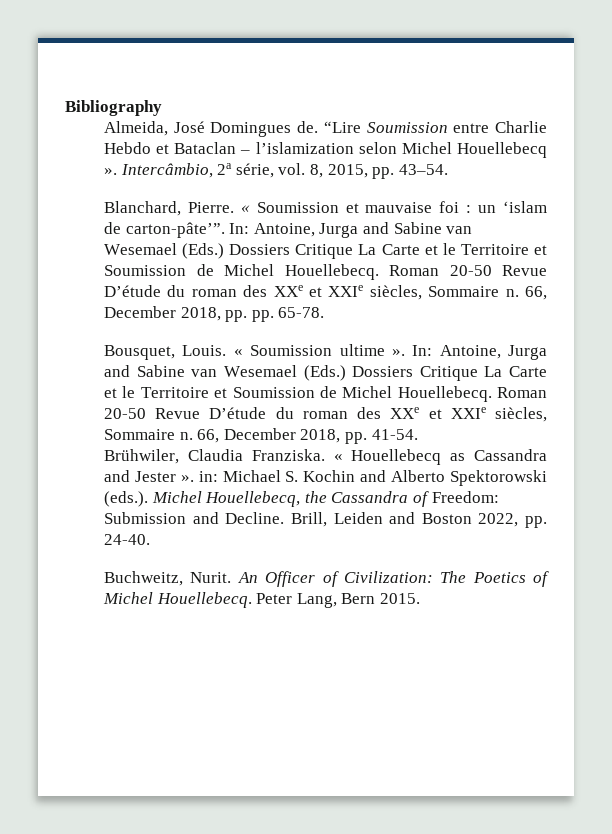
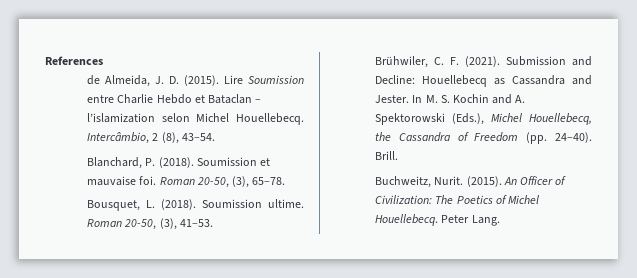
[65,100,162,116] [104,121,361,137] Bibliography // Almeida, José Domingues de. “Lire -> [45,56,103,65] [87,75,244,87] References // de Almeida, J. D. (2015). Lire
[457,142,547,158] [104,163,395,179] Houellebecq ». Intercâmbio, 2a série, vol. 8, 2015, pp. -> [236,113,304,125] [87,132,179,144] Houellebecq. Intercâmbio, 2 (8),
[187,202,250,213] Pierre. « -> [145,157,194,168] P. (2018).
[439,201,547,213] [104,222,473,238] [104,243,547,259] [104,264,547,280] [104,285,547,300] [104,306,325,322] [104,344,547,360] [104,365,547,381] [104,386,547,402] [104,407,548,422] [104,428,418,444] [104,449,547,465] [104,470,547,486] [104,491,149,507] foi : un ‘islam de carton-pâte’”. In: Antoine, Jurga and Sabine van Wesemael (Eds.) Dossiers Critique La Carte et le Territoire et Soumission de Michel Houellebecq. Roman 20-50 Revue D’étude du roman des XXe et XXIe siècles, Sommaire n. 66, December 2018, pp. pp. 65-78. // Bousquet, Louis. « Soumission ultime ». In: Antoine, Jurga and Sabine van Wesemael (Eds.) Dossiers Critique La Carte et le Territoire et Soumission de Michel Houellebecq. Roman 20-50 Revue D’étude du roman des XXe et XXIe siècles, Sommaire n. 66, December 2018, pp. 41-54. // Brühwiler, Claudia Franziska. « Houellebecq as Cassandra and Jester ». in: Michael S. Kochin and Alberto Spektorowski (eds.). -> [139,176,286,188] [87,199,304,211] [87,218,213,230] [375,56,592,68] [375,75,592,87] [375,94,526,104] [375,113,485,125] foi. Roman 20-50, (3), 65–78. // Bousquet, L. (2018). Soumission ultime. Roman 20-50, (3), 41–53. // Brühwiler, C. F. (2021). Submission and Decline: Houellebecq as Cassandra and Jester. In M. S. Kochin and A. Spektorowski (Eds.),
[431,491,499,503] [104,512,547,528] [104,534,151,545] Freedom: Submission and Decline. Brill, Leiden and Boston 2022, pp. 24-40. -> [474,132,592,144] [375,151,399,160] Freedom (pp. 24–40). Brill.
(232, 577) none -> [466,176,502,187] (2015).
[296,593,420,608] Lang, Bern 2015. -> [471,215,500,226] Lang.

